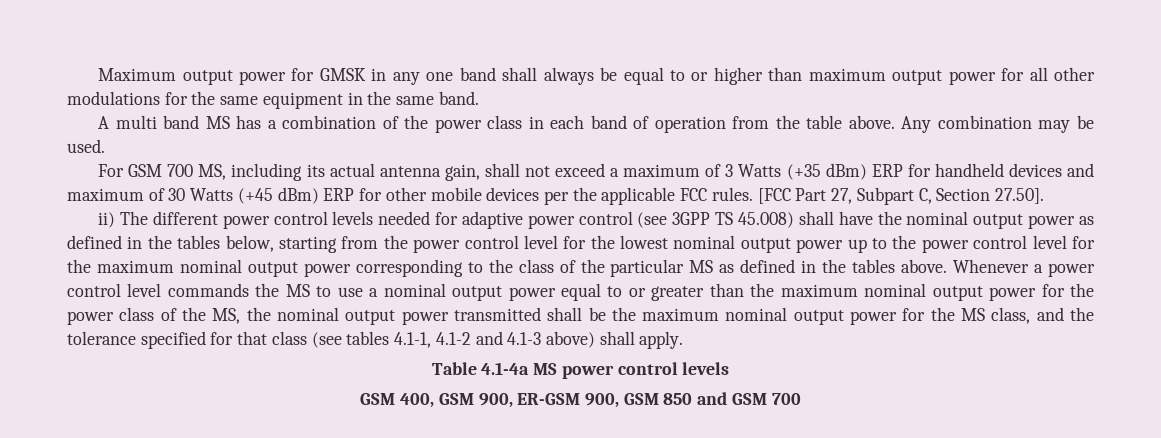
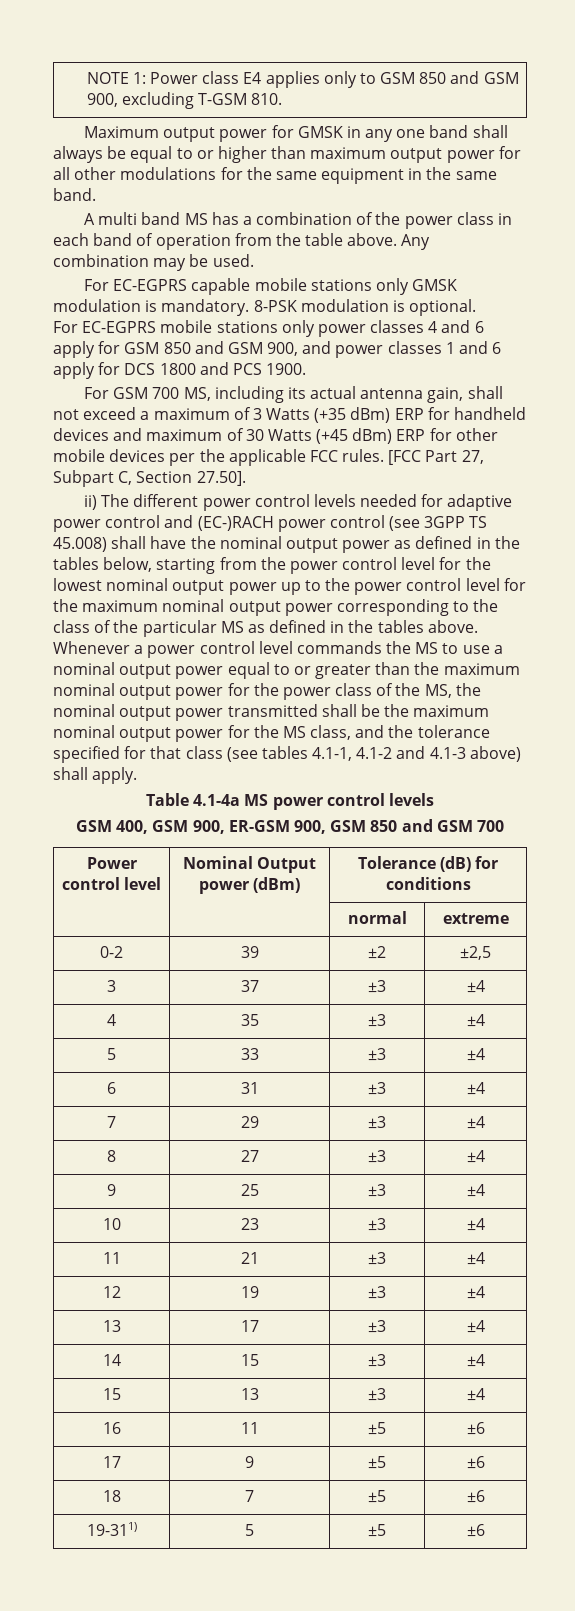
(98, 74) none -> [86,71,519,88] [86,92,283,109] NOTE 1: Power class E4 applies only to GSM 850 and GSM 900, excluding T-GSM 810. //
(105, 146) none -> [83,278,458,295] [53,299,477,316] [53,320,484,337] [53,341,502,358] [53,362,307,379] // For EC-EGPRS capable mobile stations only GMSK modulation is mandatory. 8-PSK modulation is optional. // For EC-EGPRS mobile stations only power classes 4 and 6 apply for GSM 850 and GSM 900, and power classes 1 and 6 apply for DCS 1800 and PCS 1900.
(633, 218) none -> [164,515,385,532] and (EC-)RACH power control
(801, 399) none -> [86,857,137,869] [61,877,162,890] [182,856,317,873] [198,877,301,894] [357,856,499,872] [385,877,471,890] [347,911,407,924] [442,913,509,924] [100,946,123,958] [240,946,259,958] [368,946,386,959] [460,946,491,960] [107,980,116,992] [240,980,259,992] [368,980,386,993] [466,980,485,993] [107,1014,116,1026] [240,1014,259,1026] [368,1014,386,1027] [466,1014,485,1027] [107,1048,116,1060] [240,1048,259,1060] [368,1048,386,1061] [466,1048,485,1061] [107,1082,116,1094] [240,1082,259,1094] [368,1082,386,1095] [466,1082,485,1095] [107,1116,116,1128] [240,1116,259,1128] [368,1116,386,1129] [466,1116,485,1129] [107,1150,116,1162] [240,1150,259,1162] [368,1150,386,1163] [466,1150,485,1163] [107,1184,116,1196] [240,1184,259,1196] [368,1184,386,1197] [466,1184,485,1197] [102,1218,121,1230] [240,1218,259,1230] [368,1218,386,1231] [466,1218,485,1231] [102,1252,121,1264] [240,1252,259,1264] [368,1252,386,1265] [466,1252,485,1265] [102,1286,121,1298] [240,1286,259,1298] [368,1286,386,1299] [466,1286,485,1299] [102,1320,121,1332] [240,1320,259,1332] [368,1320,386,1333] [466,1320,485,1333] [102,1354,121,1366] [240,1354,259,1366] [368,1354,386,1367] [466,1354,485,1367] [102,1388,121,1400] [240,1388,259,1400] [368,1388,386,1401] [466,1388,485,1401] [102,1422,121,1434] [240,1422,259,1434] [368,1422,386,1435] [466,1422,485,1435] [102,1456,121,1468] [245,1456,255,1468] [368,1456,386,1469] [466,1456,485,1469] [102,1490,121,1502] [245,1490,255,1502] [368,1490,386,1503] [466,1490,485,1503] [86,1522,137,1536] [245,1524,255,1536] [368,1524,386,1537] [466,1524,485,1537] // Power control level | Nominal Output power (dBm) | Tolerance (dB) for conditions // | | normal | extreme // 0-2 | 39 | ±2 | ±2,5 // 3 | 37 | ±3 | ±4 // 4 | 35 | ±3 | ±4 // 5 | 33 | ±3 | ±4 // 6 | 31 | ±3 | ±4 // 7 | 29 | ±3 | ±4 // 8 | 27 | ±3 | ±4 // 9 | 25 | ±3 | ±4 // 10 | 23 | ±3 | ±4 // 11 | 21 | ±3 | ±4 // 12 | 19 | ±3 | ±4 // 13 | 17 | ±3 | ±4 // 14 | 15 | ±3 | ±4 // 15 | 13 | ±3 | ±4 // 16 | 11 | ±5 | ±6 // 17 | 9 | ±5 | ±6 // 18 | 7 | ±5 | ±6 // 19-311) | 5 | ±5 | ±6

